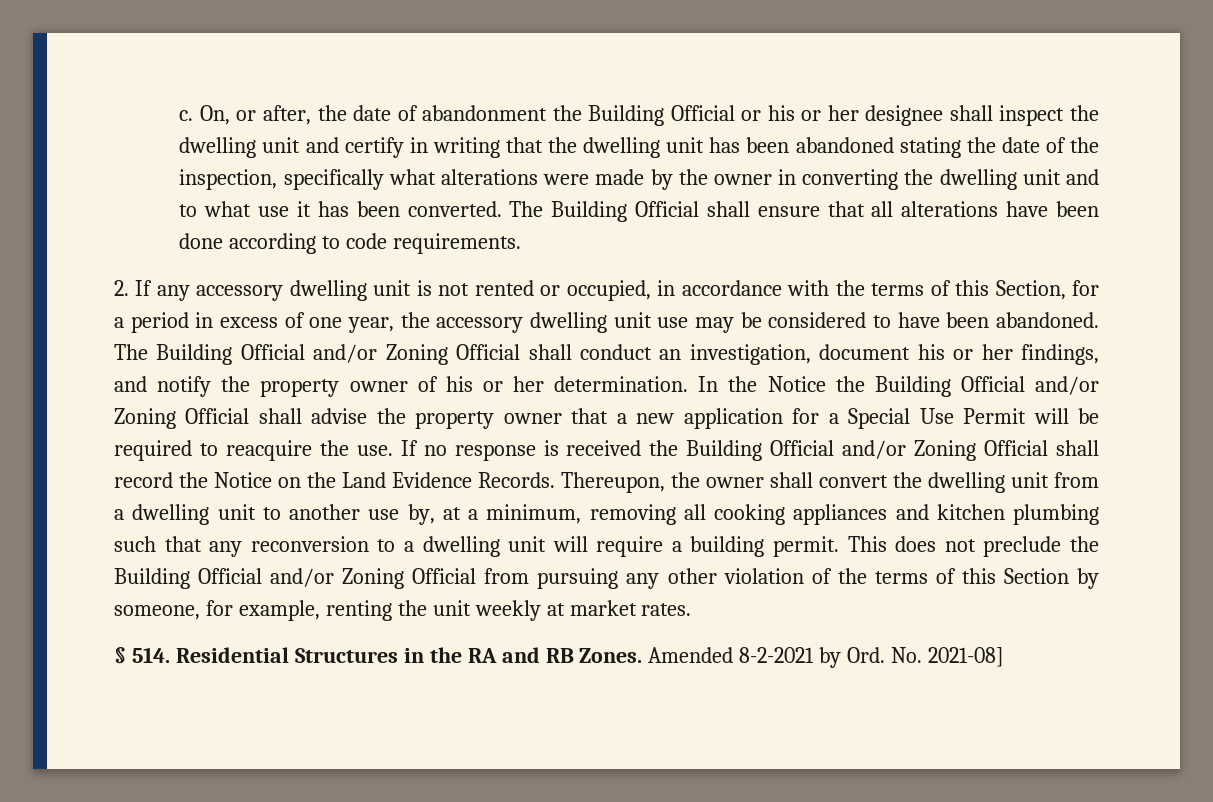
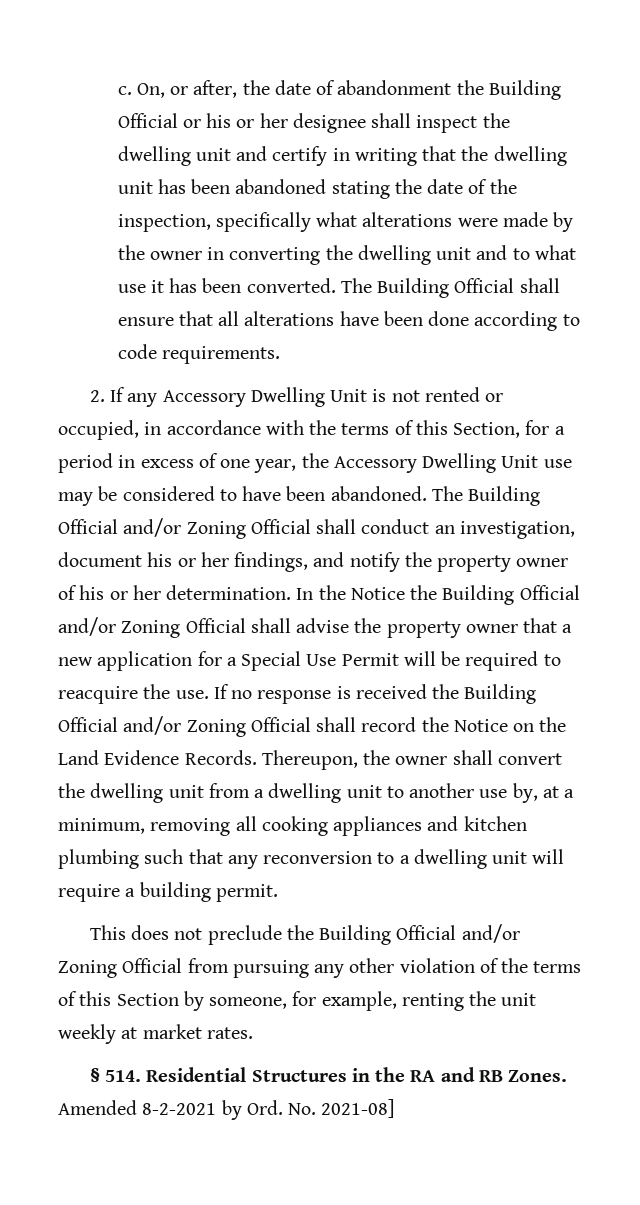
[196,280,412,301] accessory dwelling unit -> [162,387,368,407] Accessory Dwelling Unit
[436,312,652,333] accessory dwelling unit -> [333,453,539,473] Accessory Dwelling Unit
(840, 546) none -> (278, 893) //

